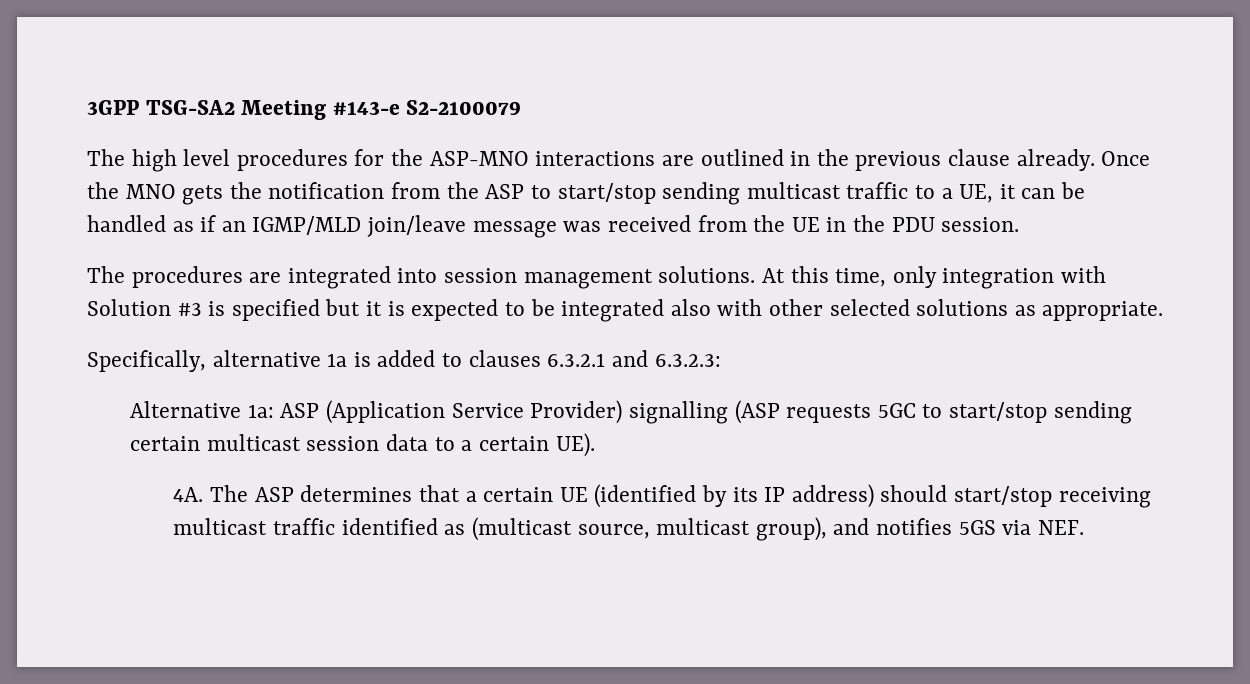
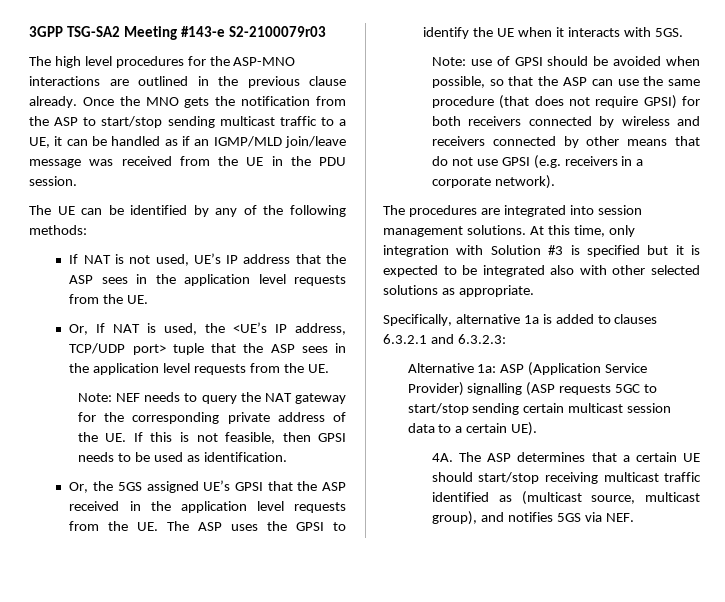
[406,100,522,115] S2-2100079 -> [228,26,326,37] S2-2100079r03
(1020, 224) none -> [29,205,346,217] [29,225,87,235] [69,253,346,266] [69,274,346,286] [69,294,149,304] [69,322,346,335] [69,343,346,355] [69,363,329,375] [77,392,347,404] [77,412,346,424] [77,432,346,444] [77,452,287,462] [69,480,346,493] [69,501,346,513] [69,521,346,531] [423,27,683,39] [431,56,700,66] [431,76,700,88] [431,95,700,109] [431,116,700,128] [431,136,700,148] [431,155,644,169] [431,175,555,189] // The UE can be identified by any of the following methods: // If NAT is not used, UE’s IP address that the ASP sees in the application level requests from the UE. // Or, If NAT is used, the <UE’s IP address, TCP/UDP port> tuple that the ASP sees in the application level requests from the UE. // Note: NEF needs to query the NAT gateway for the corresponding private address of the UE. If this is not feasible, then GPSI needs to be used as identification. // Or, the 5GS assigned UE’s GPSI that the ASP received in the application level requests from the UE. The ASP uses the GPSI to identify the UE when it interacts with 5GS. // Note: use of GPSI should be avoided when possible, so that the ASP can use the same procedure (that does not require GPSI) for both receivers connected by wireless and receivers connected by other means that do not use GPSI (e.g. receivers in a corporate network).
[594,484,874,508] (identified by its IP address) -> (700, 457) none

